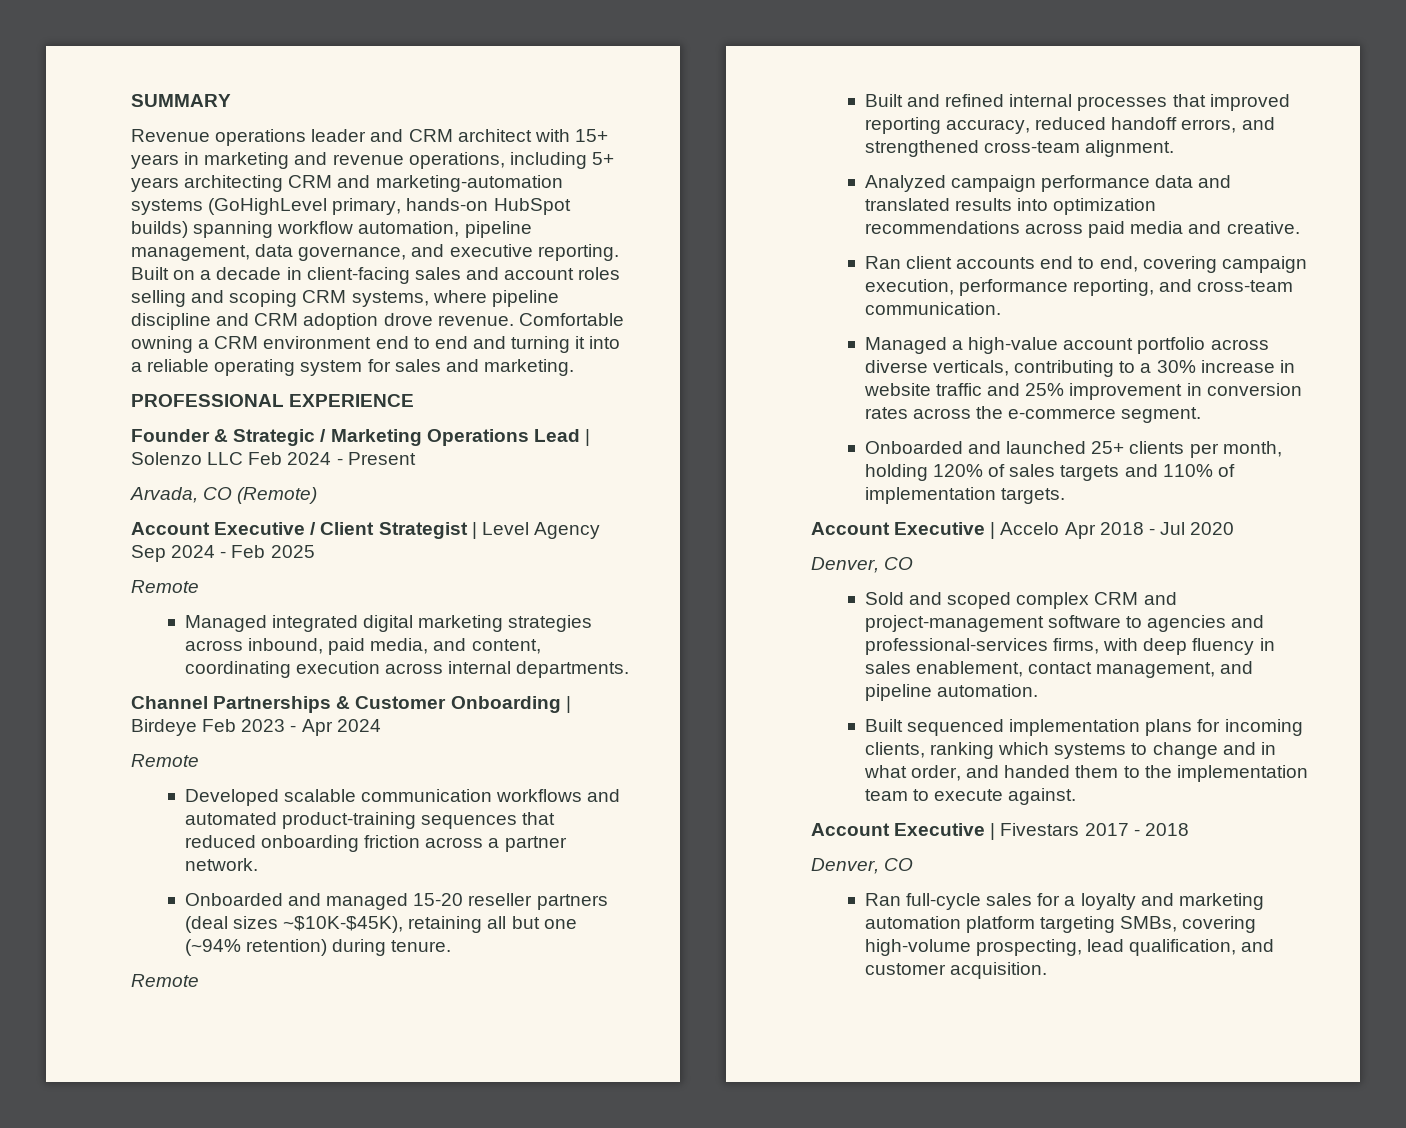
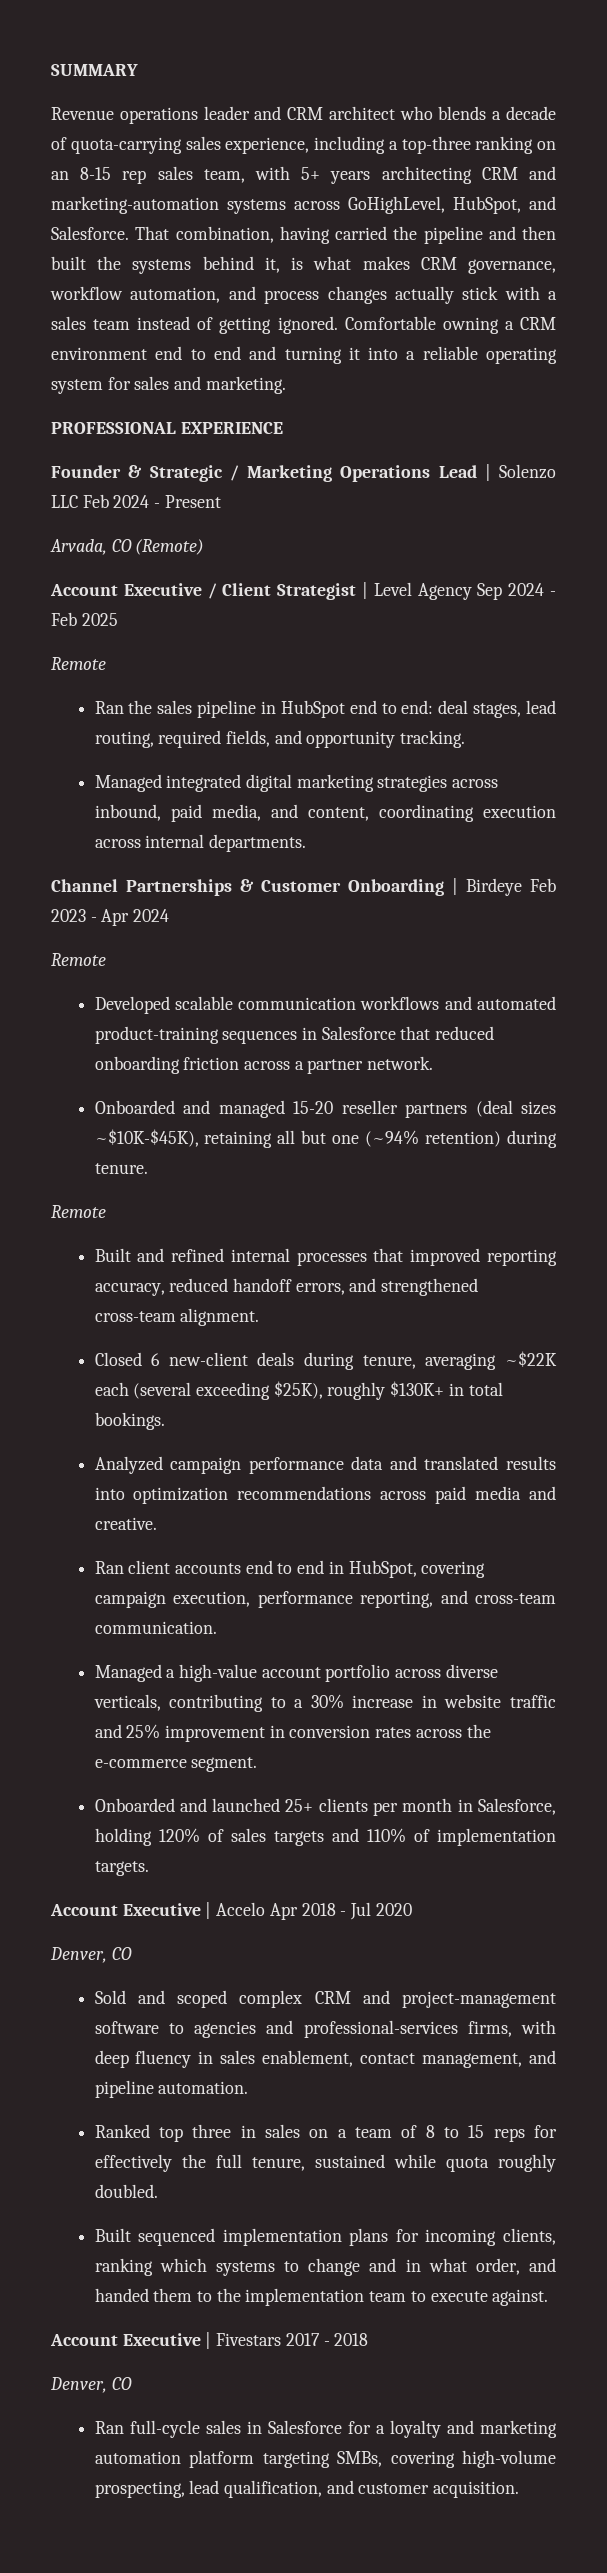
[534,129,608,142] [131,152,587,169] with 15+ years in marketing and revenue operations, including -> [399,106,556,120] [51,136,556,154] [51,166,290,184] who blends a decade of quota-carrying sales experience, including a top-three ranking on an 8-15 rep sales team, with
[208,198,571,215] [131,221,532,238] [131,244,619,261] [131,267,621,284] [131,290,559,307] [131,313,514,330] (GoHighLevel primary, hands-on HubSpot builds) spanning workflow automation, pipeline management, data governance, and executive reporting. Built on a decade in client-facing sales and account roles selling and scoping CRM systems, where pipeline discipline and CRM adoption drove revenue. -> [294,196,556,214] [51,226,556,244] [51,256,556,274] [50,286,557,304] [51,316,338,334] across GoHighLevel, HubSpot, and Salesforce. That combination, having carried the pipeline and then built the systems behind it, is what makes CRM governance, workflow automation, and process changes actually stick with a sales team instead of getting ignored.
(199, 586) none -> [94,700,556,718] [94,730,466,748] // Ran the sales pipeline in HubSpot end to end: deal stages, lead routing, required fields, and opportunity tracking.
(518, 822) none -> [302,1026,396,1040] in Salesforce
(1175, 148) none -> [94,1351,557,1370] [94,1381,503,1400] [94,1412,165,1430] // Closed 6 new-client deals during tenure, averaging ~$22K each (several exceeding $25K), roughly $130K+ in total bookings.
[1099,256,1138,272] end, -> [297,1560,417,1578] end in HubSpot,
[1222,441,1282,457] month, -> [402,1798,556,1815] month in Salesforce,
(1039, 690) none -> [94,2124,557,2142] [94,2154,557,2172] [94,2184,158,2198] // Ranked top three in sales on a team of 8 to 15 reps for effectively the full tenure, sustained while quota roughly doubled.
(1033, 899) none -> [246,2420,342,2434] in Salesforce

